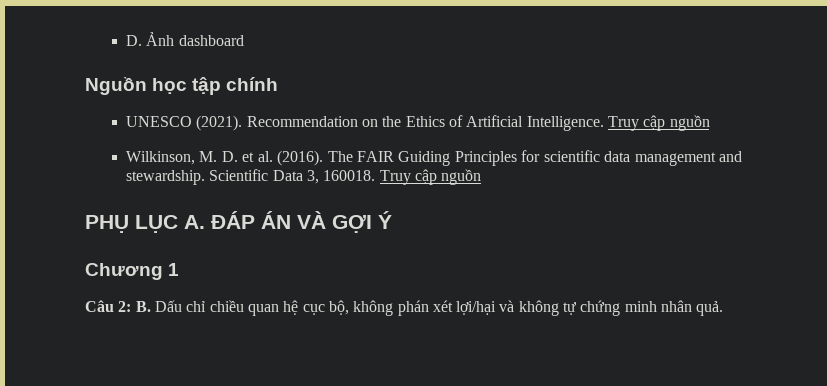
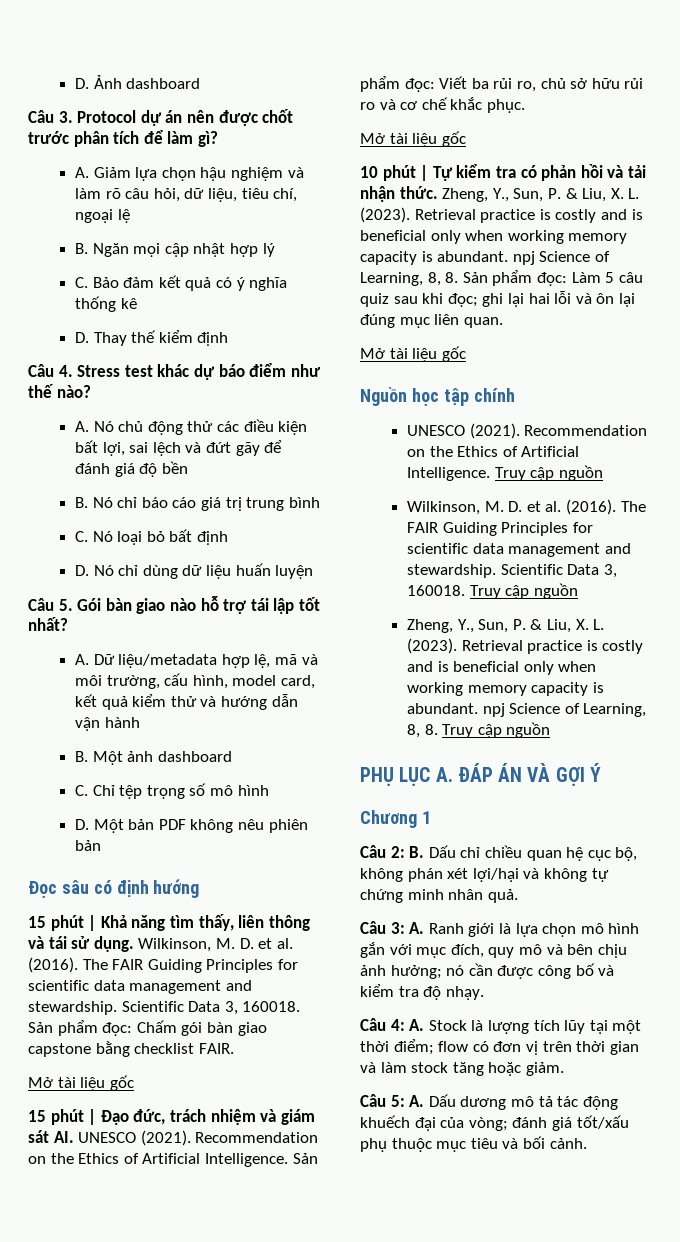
(244, 40) none -> [28,109,294,126] [28,130,218,147] [75,167,304,181] [75,188,298,202] [75,209,130,223] [75,243,275,257] [75,275,288,291] [75,296,137,312] [75,330,229,346] [28,363,321,380] [28,384,91,398] [75,419,308,435] [75,440,283,456] [75,461,188,477] [75,497,320,511] [75,529,229,545] [75,563,314,579] [28,596,320,614] [28,617,68,631] [75,654,318,668] [75,673,316,689] [75,694,298,710] [75,717,140,731] [75,751,232,765] [75,783,269,799] [75,819,308,833] [75,840,102,851] [28,879,200,898] [28,914,310,931] [28,936,293,952] [28,957,298,973] [28,980,252,994] [28,1001,301,1015] [28,1020,267,1036] [28,1041,234,1057] [28,1075,134,1091] [28,1109,315,1125] [28,1130,319,1146] [28,1153,318,1167] [360,76,644,92] [360,97,525,113] [360,131,466,147] [360,164,646,181] [360,186,640,202] [360,207,643,223] [360,230,628,244] [360,251,610,265] [360,270,643,286] [360,291,635,307] [360,314,503,328] [360,346,466,362] // Câu 3. Protocol dự án nên được chốt trước phân tích để làm gì? // A. Giảm lựa chọn hậu nghiệm và làm rõ câu hỏi, dữ liệu, tiêu chí, ngoại lệ // B. Ngăn mọi cập nhật hợp lý // C. Bảo đảm kết quả có ý nghĩa thống kê // D. Thay thế kiểm định // Câu 4. Stress test khác dự báo điểm như thế nào? // A. Nó chủ động thử các điều kiện bất lợi, sai lệch và đứt gãy để đánh giá độ bền // B. Nó chỉ báo cáo giá trị trung bình // C. Nó loại bỏ bất định // D. Nó chỉ dùng dữ liệu huấn luyện // Câu 5. Gói bàn giao nào hỗ trợ tái lập tốt nhất? // A. Dữ liệu/metadata hợp lệ, mã và môi trường, cấu hình, model card, kết quả kiểm thử và hướng dẫn vận hành // B. Một ảnh dashboard // C. Chỉ tệp trọng số mô hình // D. Một bản PDF không nêu phiên bản // Đọc sâu có định hướng // 15 phút | Khả năng tìm thấy, liên thông và tái sử dụng. Wilkinson, M. D. et al. (2016). The FAIR Guiding Principles for scientific data management and stewardship. Scientific Data 3, 160018. Sản phẩm đọc: Chấm gói bàn giao capstone bằng checklist FAIR. // Mở tài liệu gốc // 15 phút | Đạo đức, trách nhiệm và giám sát AI. UNESCO (2021). Recommendation on the Ethics of Artificial Intelligence. Sản phẩm đọc: Viết ba rủi ro, chủ sở hữu rủi ro và cơ chế khắc phục. // Mở tài liệu gốc // 10 phút | Tự kiểm tra có phản hồi và tải nhận thức. Zheng, Y., Sun, P. & Liu, X. L. (2023). Retrieval practice is costly and is beneficial only when working memory capacity is abundant. npj Science of Learning, 8, 8. Sản phẩm đọc: Làm 5 câu quiz sau khi đọc; ghi lại hai lỗi và ôn lại đúng mục liên quan. // Mở tài liệu gốc
(482, 177) none -> [407,619,605,633] [407,638,644,654] [407,661,597,675] [407,682,604,696] [407,703,647,717] [407,722,551,738] // Zheng, Y., Sun, P. & Liu, X. L. (2023). Retrieval practice is costly and is beneficial only when working memory capacity is abundant. npj Science of Learning, 8, 8. Truy cập nguồn
(724, 308) none -> [360,921,640,937] [360,942,627,958] [360,963,615,979] [360,984,484,1000] [360,1018,642,1034] [360,1039,639,1055] [360,1062,564,1076] [360,1094,618,1110] [360,1115,629,1131] [360,1136,587,1152] // Câu 3: A. Ranh giới là lựa chọn mô hình gắn với mục đích, quy mô và bên chịu ảnh hưởng; nó cần được công bố và kiểm tra độ nhạy. // Câu 4: A. Stock là lượng tích lũy tại một thời điểm; flow có đơn vị trên thời gian và làm stock tăng hoặc giảm. // Câu 5: A. Dấu dương mô tả tác động khuếch đại của vòng; đánh giá tốt/xấu phụ thuộc mục tiêu và bối cảnh.

